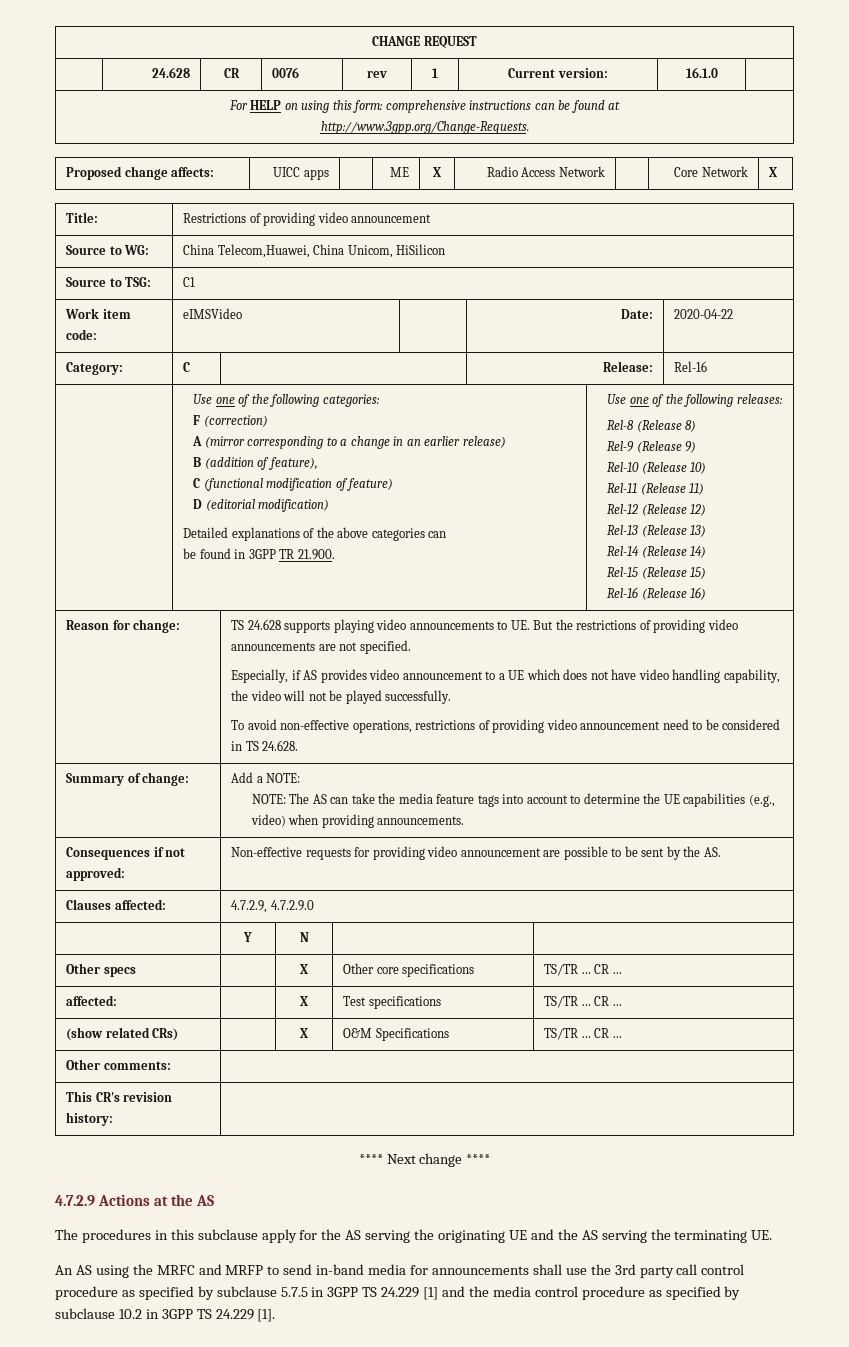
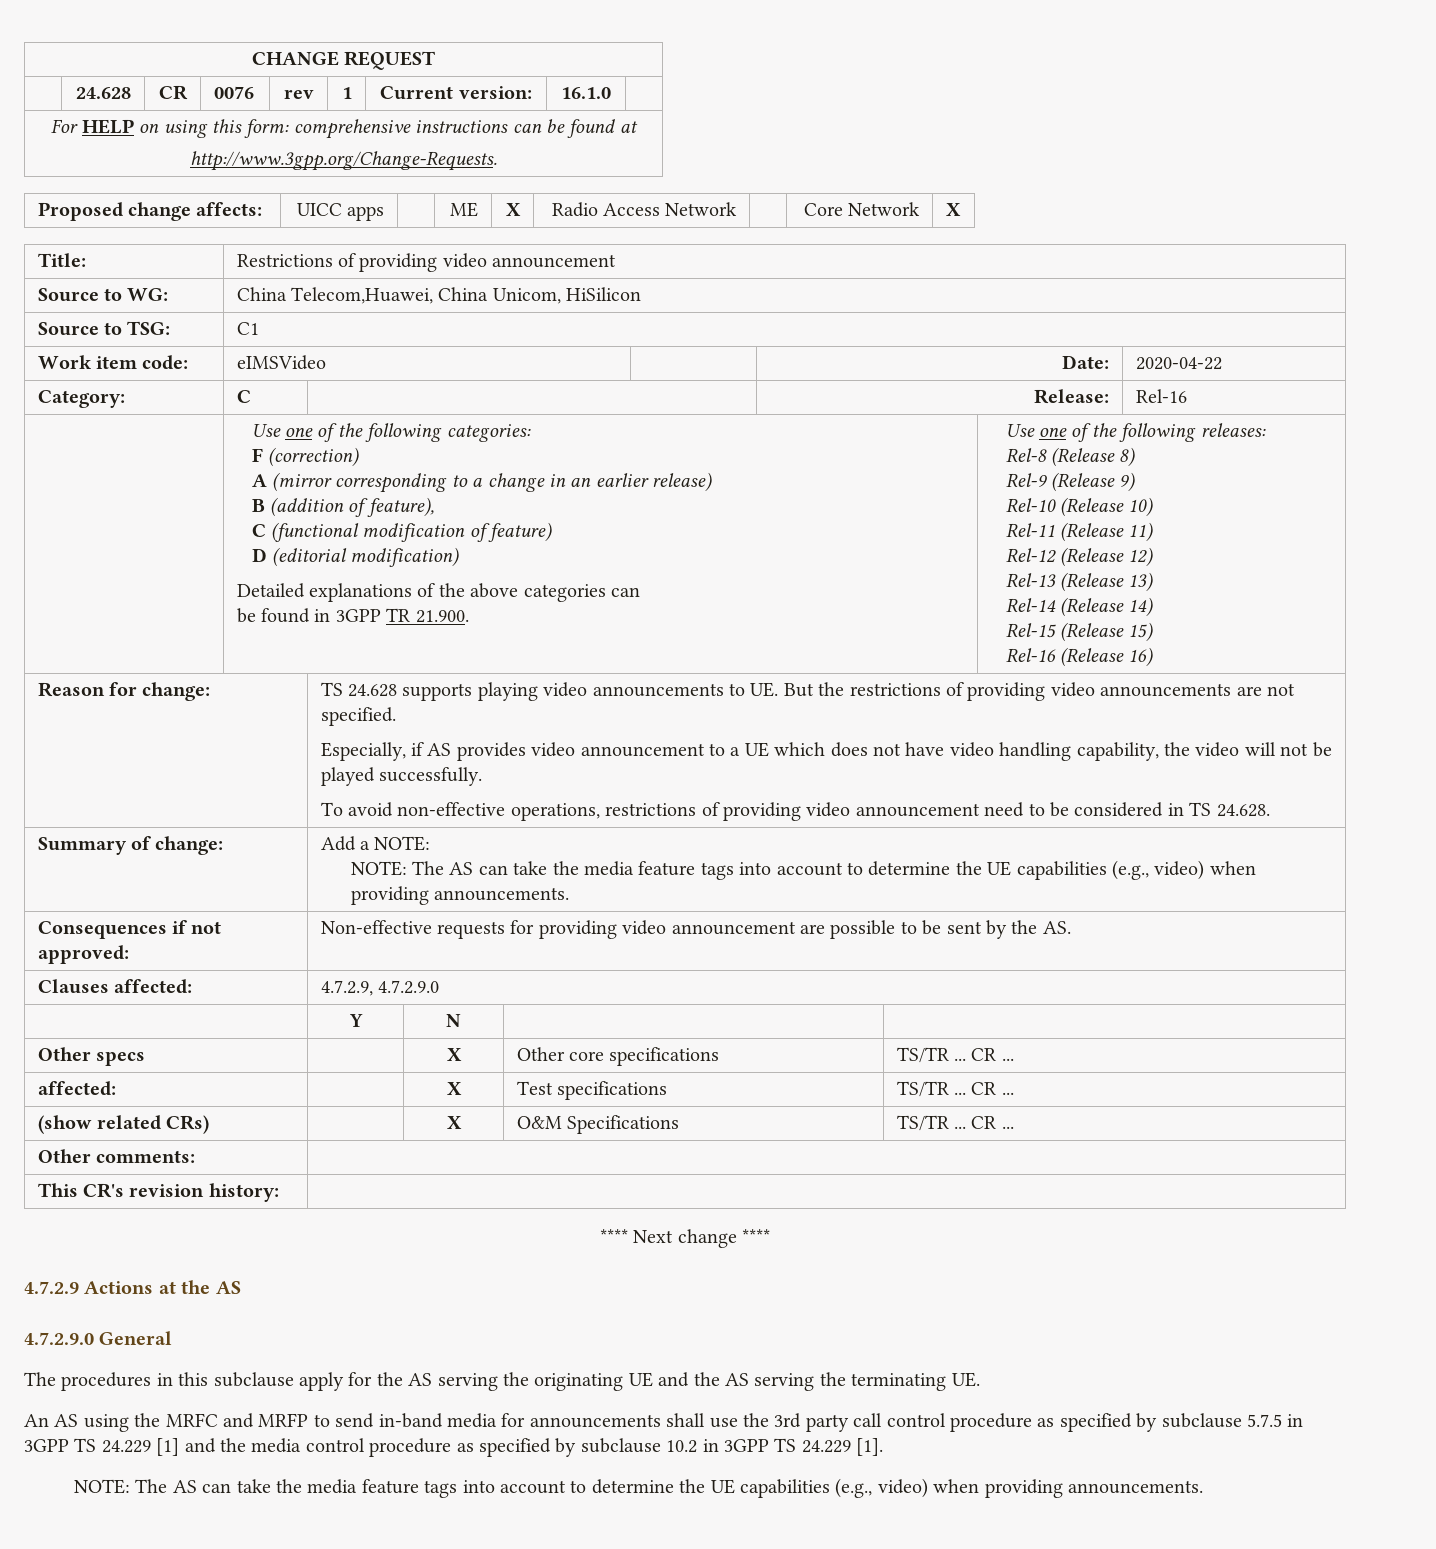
(214, 1200) none -> [24,1331,173,1345] // 4.7.2.9.0 General
(276, 1315) none -> [74,1478,1204,1498] // NOTE: The AS can take the media feature tags into account to determine the UE capabilities (e.g., video) when providing announcements.

